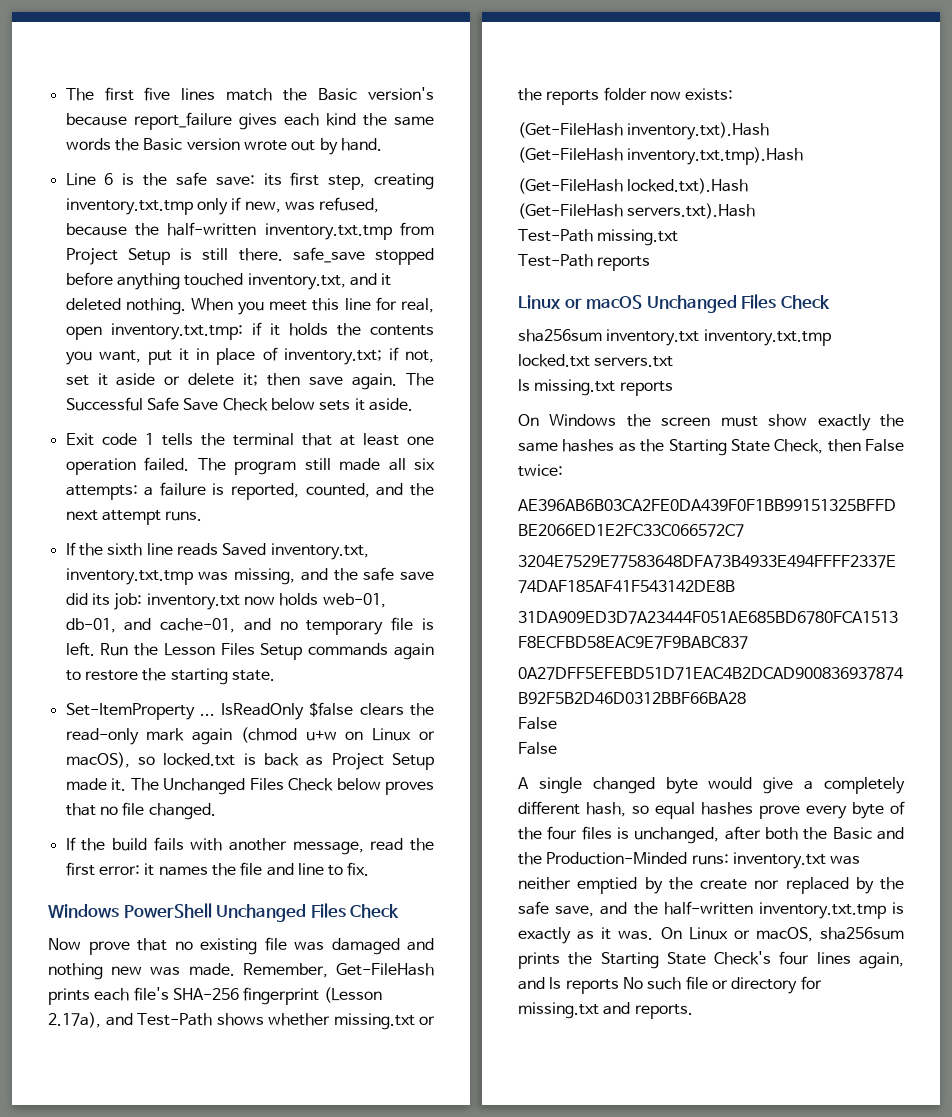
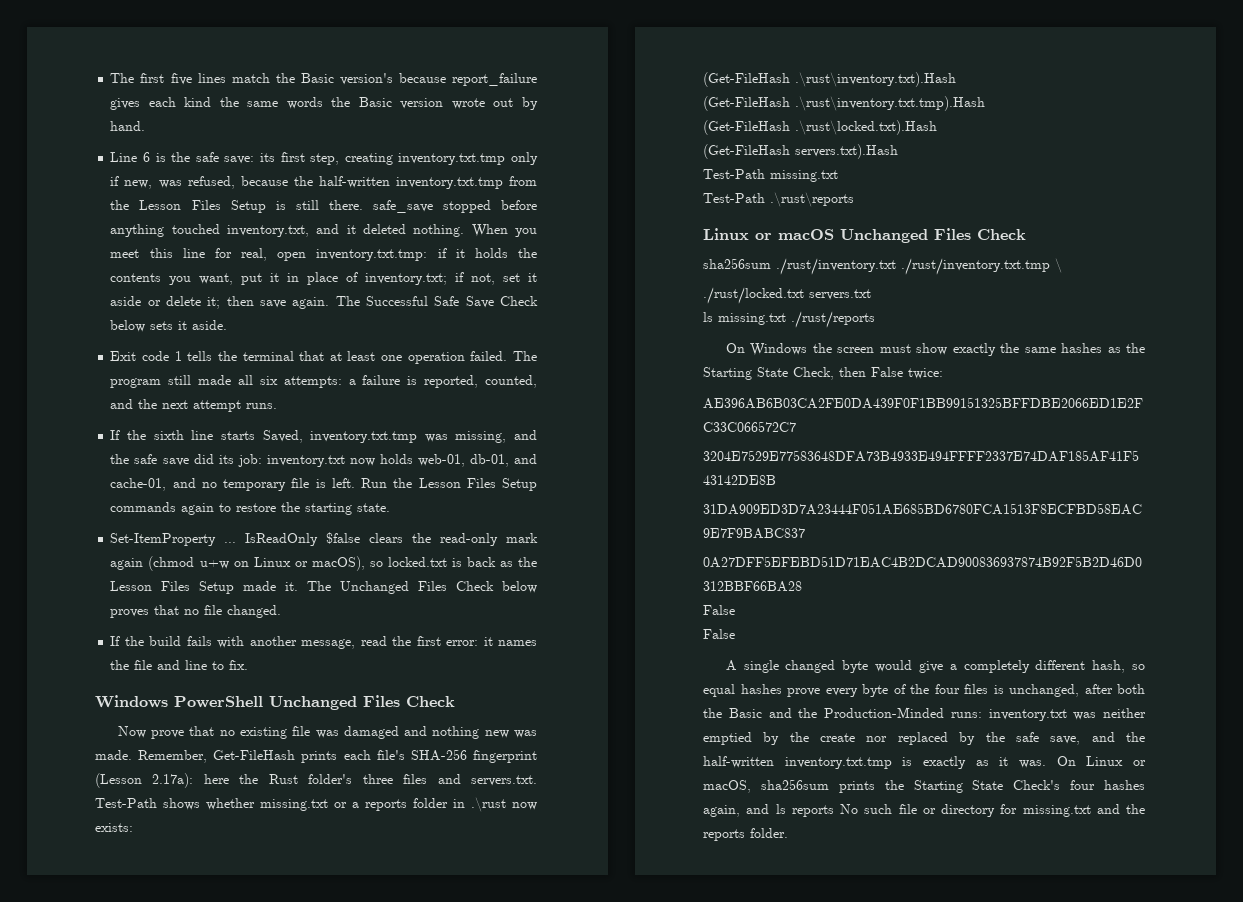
[65,248,118,265] Project -> [110,200,221,210] the Lesson Files
[176,543,369,560] reads Saved inventory.txt, -> [220,430,303,443] starts Saved,
[331,753,384,770] Project -> [518,557,538,567] [110,581,191,591] the Lesson Files
[48,1012,133,1028] 2.17a), and -> [152,773,538,788] 2.17a): here the Rust folder's three files and servers.txt.
[518,88,542,101] the -> [352,802,359,808] a
(647, 94) none -> [453,797,506,812] in .\rust
[627,122,770,140] [518,147,804,165] [518,178,749,194] inventory.txt).Hash // (Get-FileHash inventory.txt.tmp).Hash // (Get-FileHash locked.txt).Hash -> [795,72,956,87] [703,96,985,111] [703,120,937,135] .\rust\inventory.txt).Hash // (Get-FileHash .\rust\inventory.txt.tmp).Hash // (Get-FileHash .\rust\locked.txt).Hash
[597,256,651,271] reports -> [770,192,854,207] .\rust\reports
[606,329,831,346] [518,354,590,367] inventory.txt inventory.txt.tmp locked.txt -> [776,258,1062,275] [703,287,804,304] ./rust/inventory.txt ./rust/inventory.txt.tmp \ // ./rust/locked.txt
[619,381,673,396] reports -> [791,311,875,328] ./rust/reports
[816,952,851,964] lines -> [1104,780,1145,790] hashes
[634,1004,693,1019] reports. -> [1126,804,1145,814] [703,828,788,841] the reports folder.

